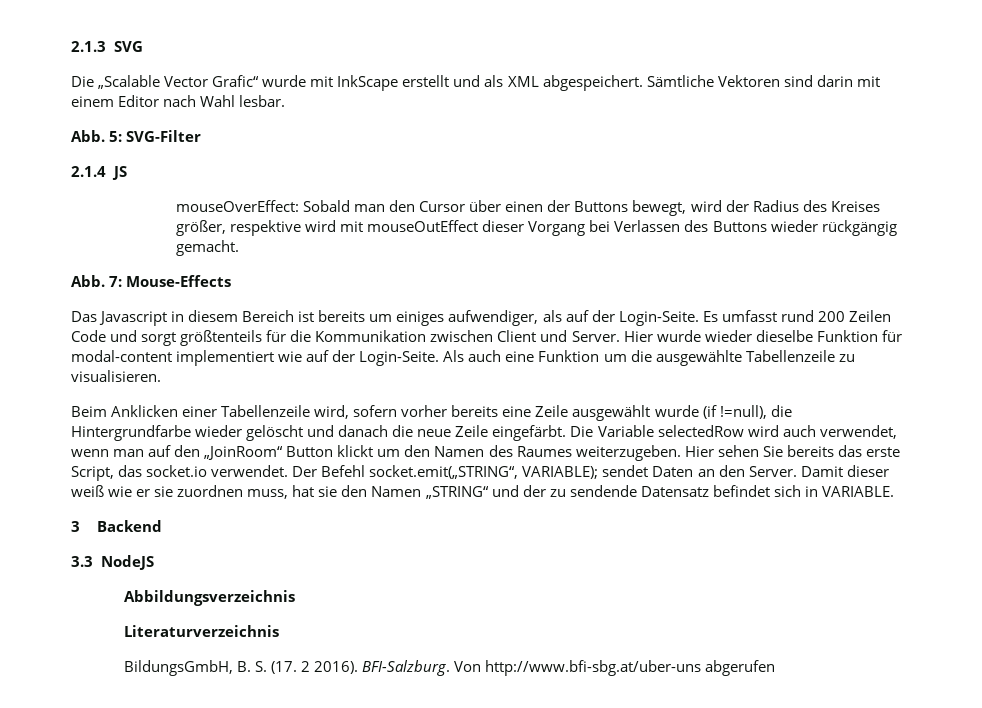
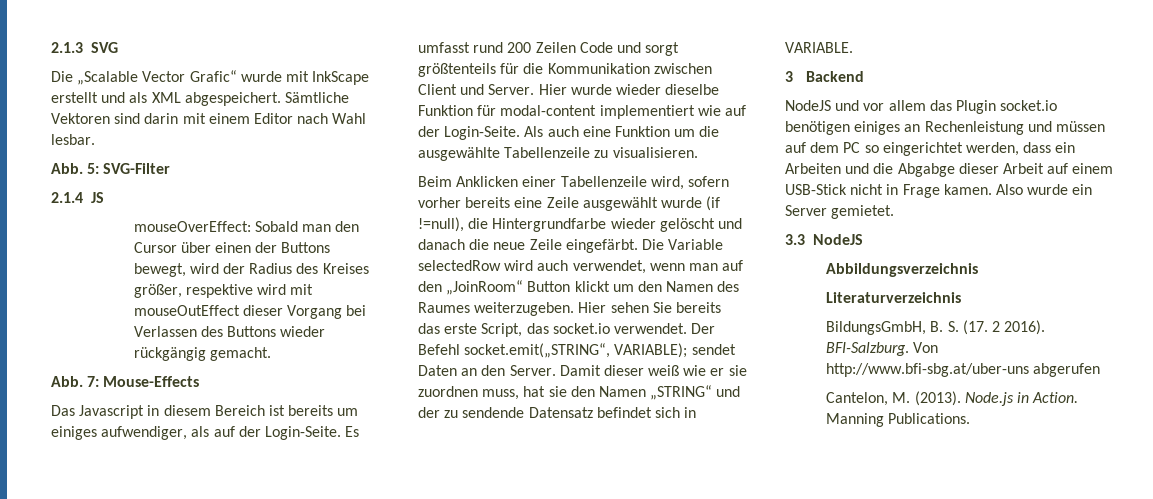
(163, 526) none -> [785,100,1058,114] [785,121,1105,135] [785,142,1076,156] [785,163,1114,177] [785,184,1093,198] [785,205,895,219] // NodeJS und vor allem das Plugin socket.io benötigen einiges an Rechenleistung und müssen auf dem PC so eingerichtet werden, dass ein Arbeiten und die Abgabge dieser Arbeit auf einem USB-Stick nicht in Frage kamen. Also wurde ein Server gemietet.
(775, 668) none -> [826,391,1079,406] [826,413,971,427] // Cantelon, M. (2013). Node.js in Action. Manning Publications.

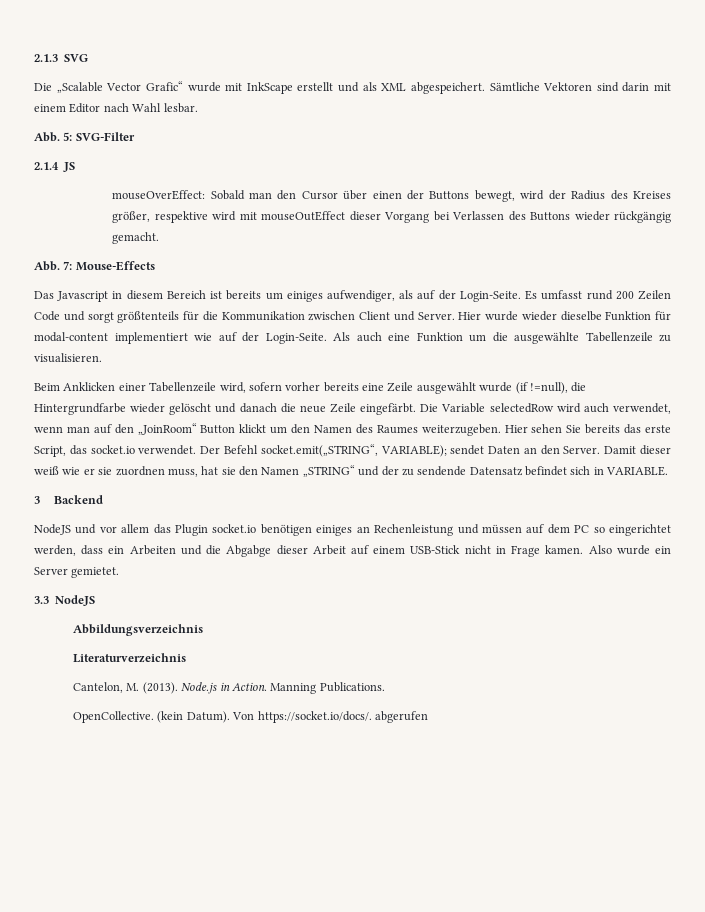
[826,320,1046,335] [826,342,939,356] [826,363,1101,377] // BildungsGmbH, B. S. (17. 2 2016). BFI-Salzburg. Von http://www.bfi-sbg.at/uber-uns abgerufen -> (187, 658) none
(971, 418) none -> [73,711,428,723] // OpenCollective. (kein Datum). Von https://socket.io/docs/. abgerufen

